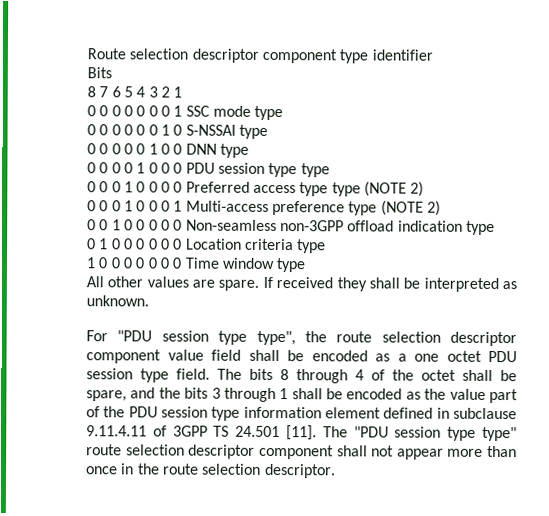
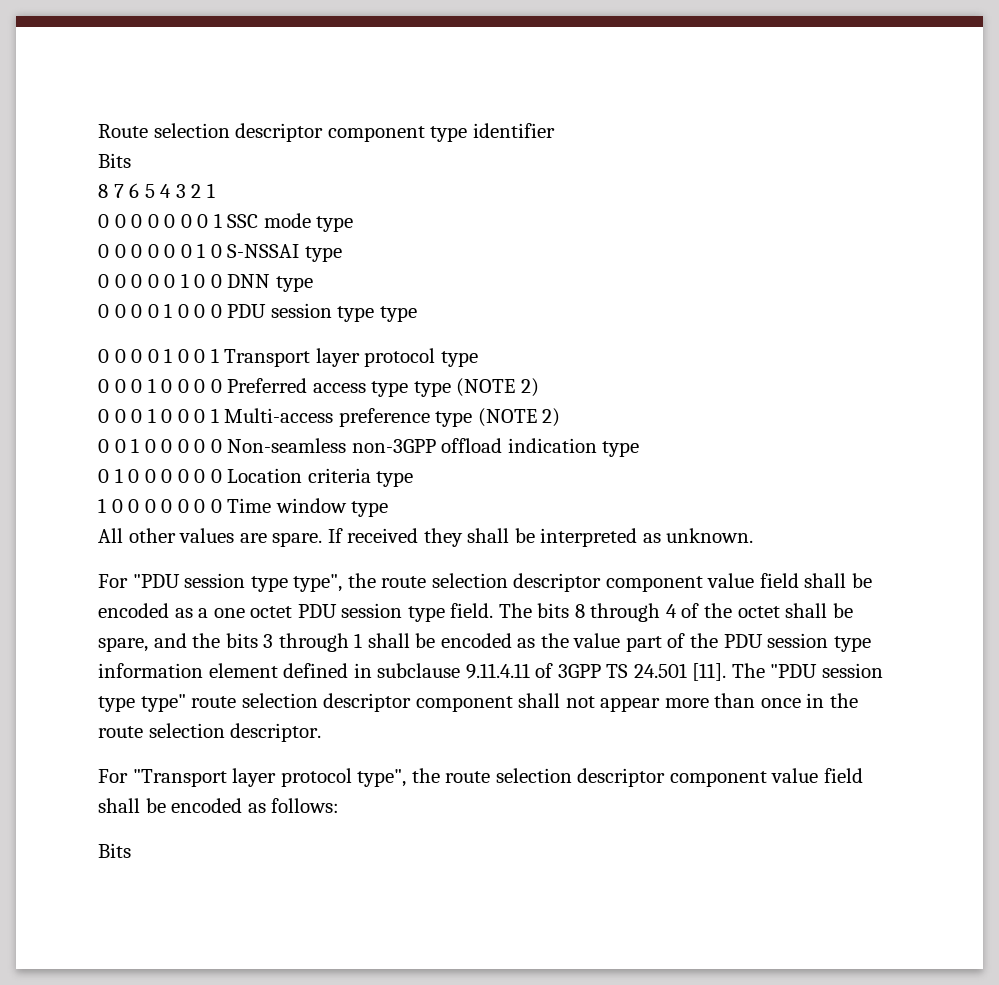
(330, 170) none -> [98,348,478,367] // 0 0 0 0 1 0 0 1 Transport layer protocol type
(336, 471) none -> [98,768,863,787] [98,798,340,813] [98,843,131,858] // For "Transport layer protocol type", the route selection descriptor component value field shall be encoded as follows: // Bits

